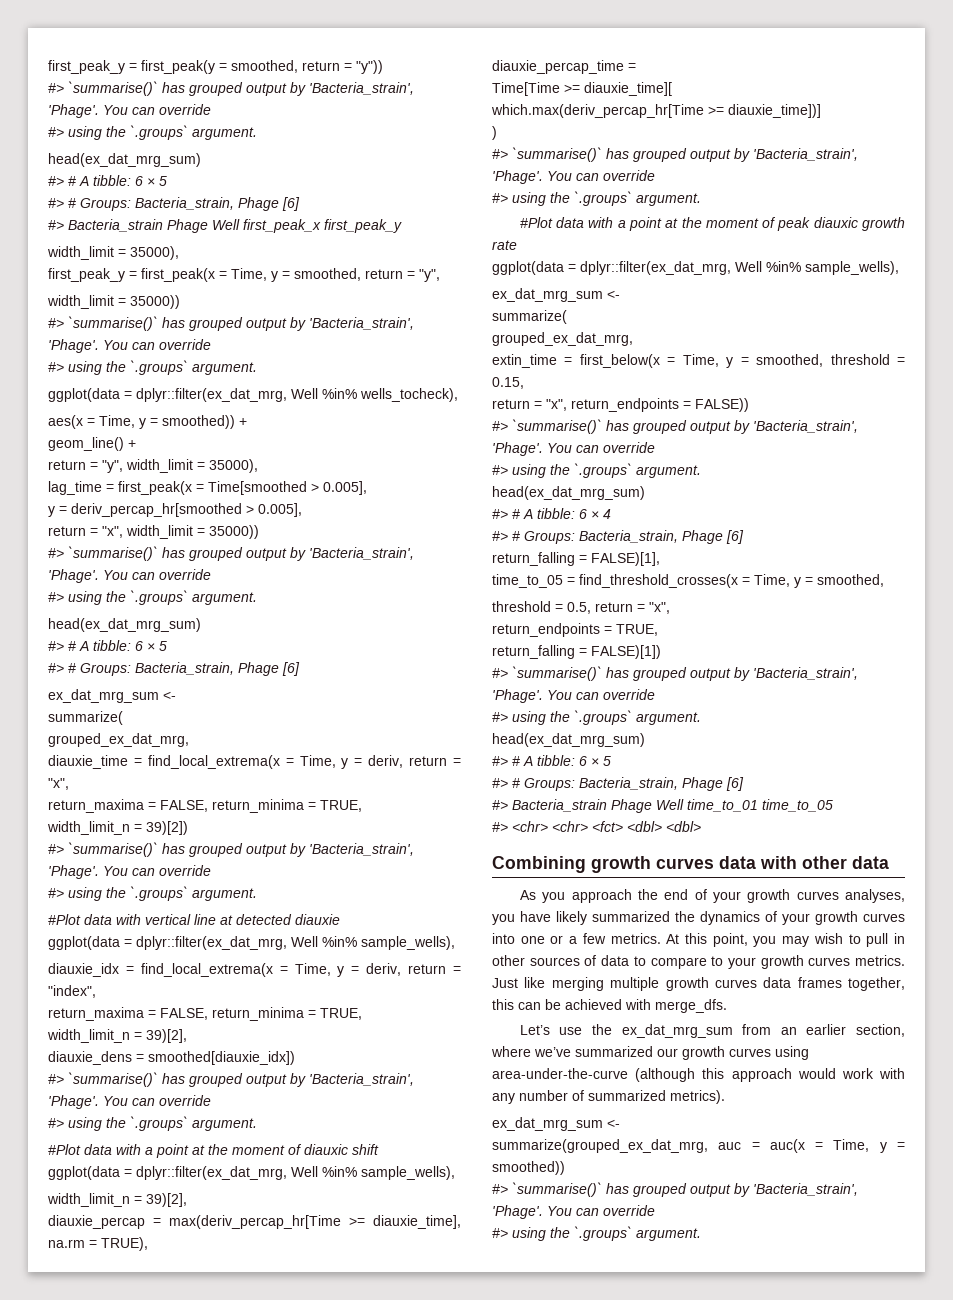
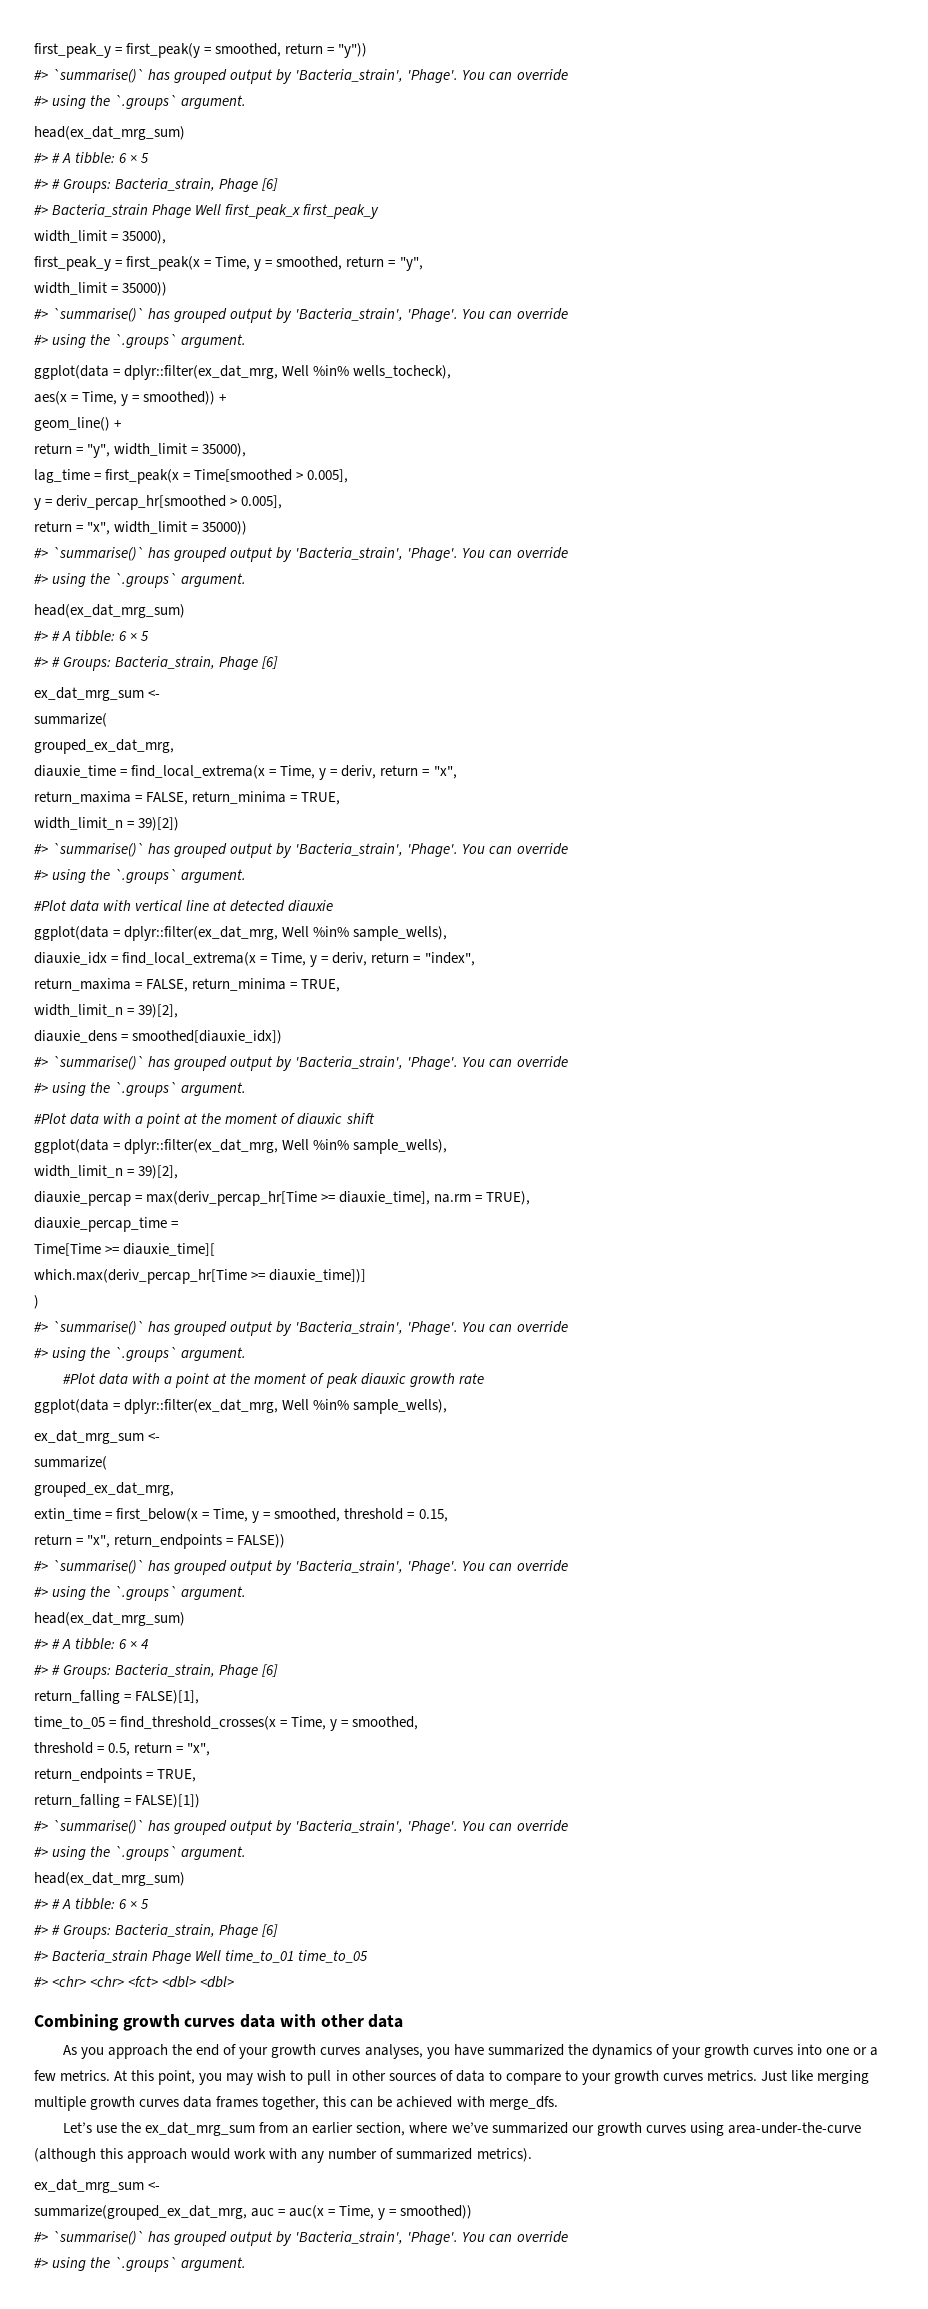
[556,911,587,925] likely -> (484, 2050) none

